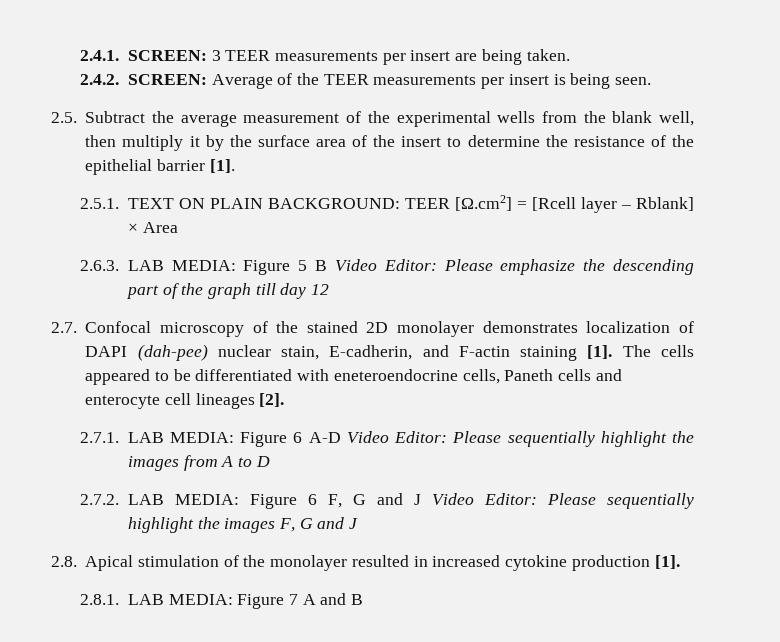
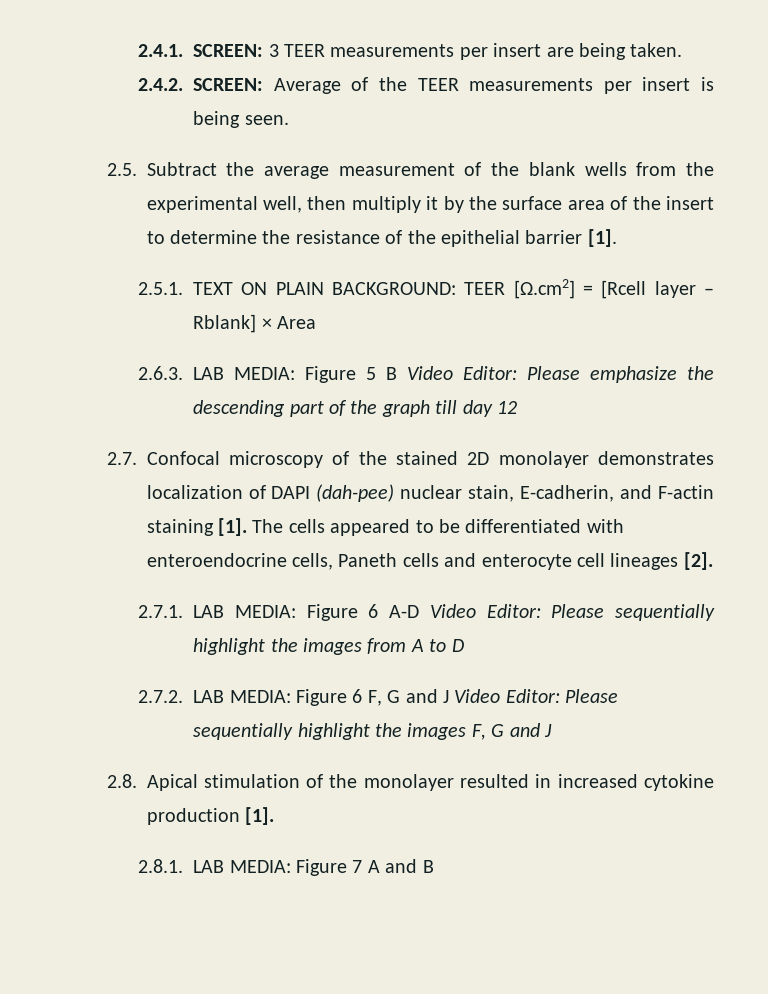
[396,111,491,127] experimental -> [528,162,575,176] blank
[612,111,653,123] blank -> [146,196,258,213] experimental
[333,369,458,381] eneteroendocrine -> [146,553,287,567] enteroendocrine

